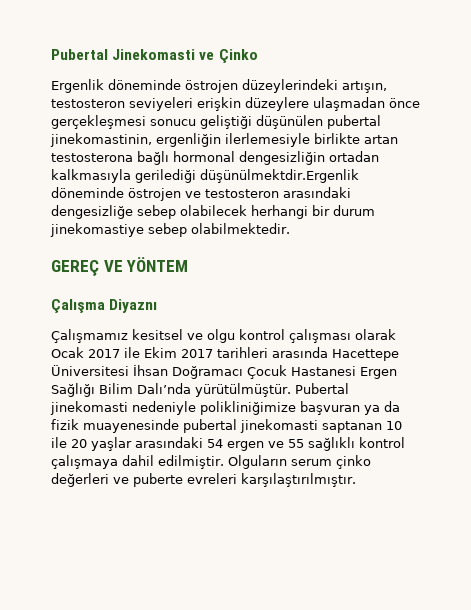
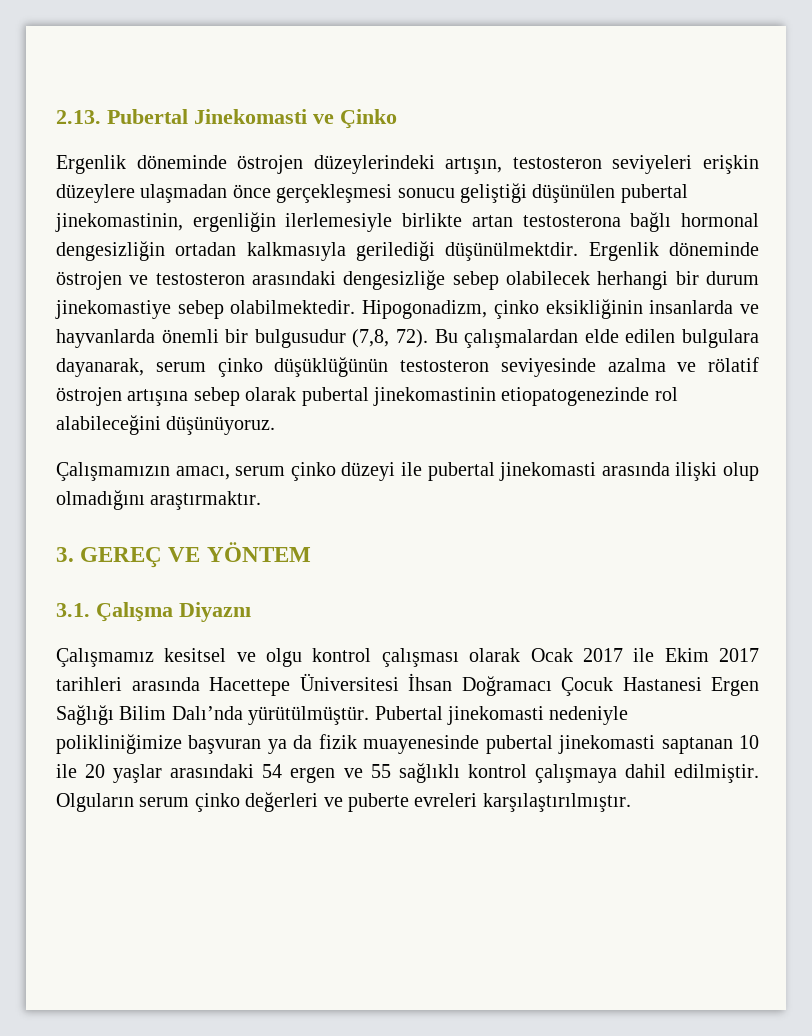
(51, 54) none -> [56,110,101,124] 2.13.
[200,169,359,183] düşünülmektdir.Ergenlik -> [445,242,659,261] düşünülmektdir. Ergenlik
(290, 228) // -> [362,299,759,319] [56,329,760,348] [56,357,759,377] [56,387,678,406] [56,415,276,435] [56,462,760,481] [56,490,262,510] [56,547,74,562] Hipogonadizm, çinko eksikliğinin insanlarda ve hayvanlarda önemli bir bulgusudur (7,8, 72). Bu çalışmalardan elde edilen bulgulara dayanarak, serum çinko düşüklüğünün testosteron seviyesinde azalma ve rölatif östrojen artışına sebep olarak pubertal jinekomastinin etiopatogenezinde rol alabileceğini düşünüyoruz. // Çalışmamızın amacı, serum çinko düzeyi ile pubertal jinekomasti arasında ilişki olup olmadığını araştırmaktır. // 3.
(189, 264) none -> [56,603,90,617] 3.1.

